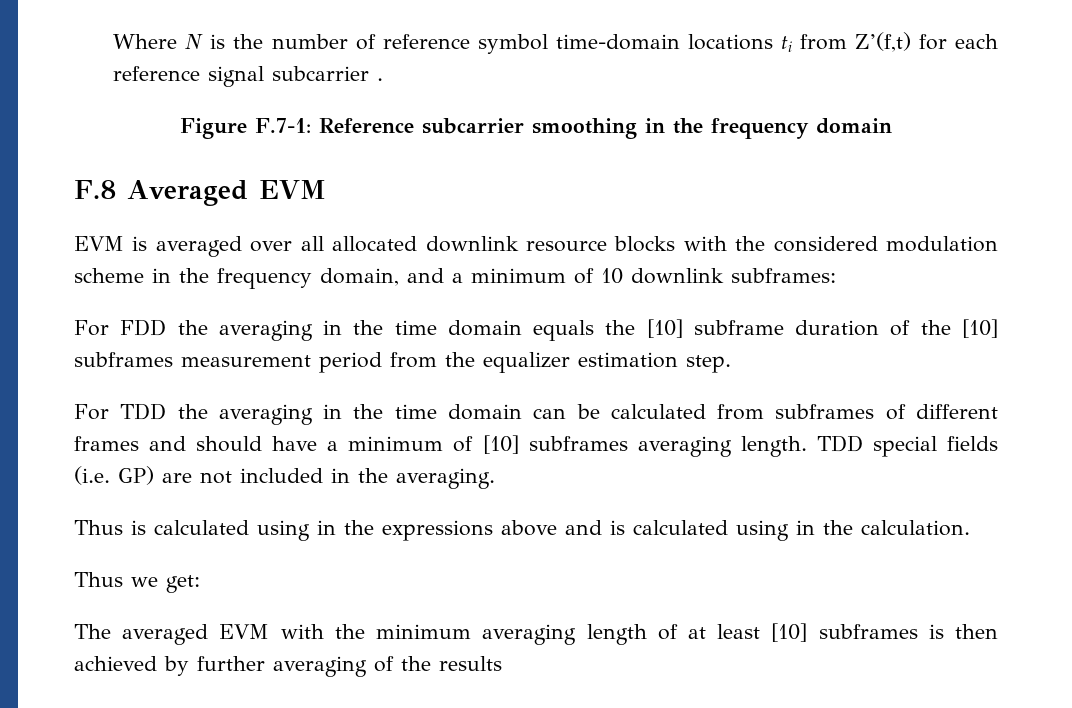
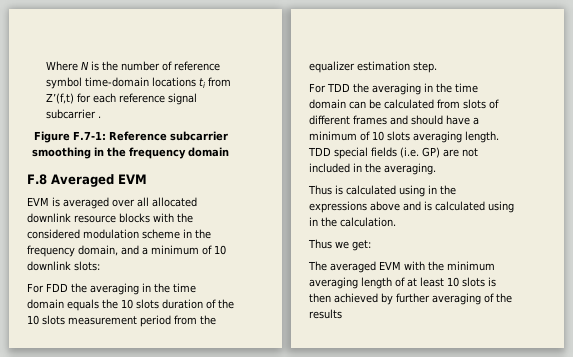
[731,268,836,283] subframes: -> [74,261,100,271] slots:
[646,319,784,338] [10] subframe -> [121,299,159,309] 10 slots
[961,319,998,338] [74,352,173,367] [10] subframes -> [27,315,65,325] 10 slots
[775,404,875,419] subframes -> [463,99,486,109] slots
[482,435,628,454] [10] subframes -> [372,131,410,141] 10 slots
[771,623,918,642] [10] subframes -> [447,277,485,287] 10 slots

